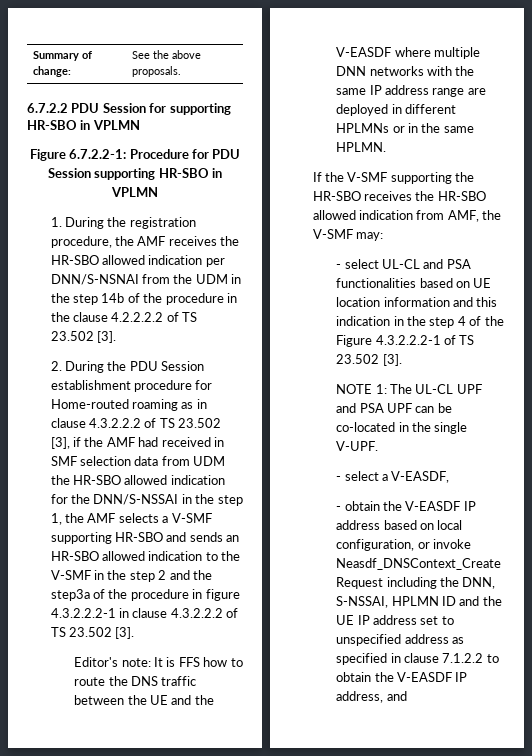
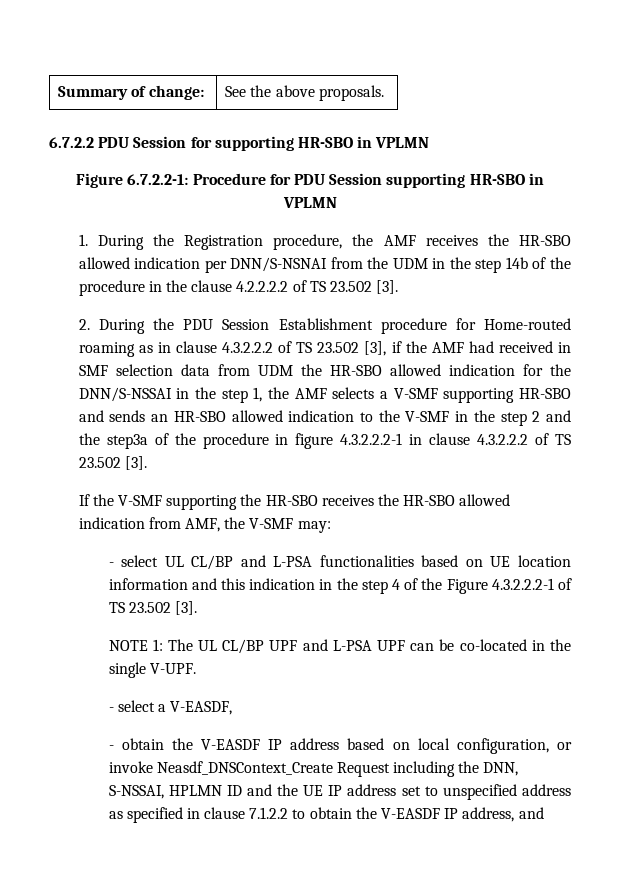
[129,217,196,229] registration -> [184,235,264,250] Registration
[50,380,131,390] establishment -> [278,318,373,330] Establishment
[74,657,243,667] [74,676,197,686] [74,695,214,705] [336,47,481,59] [336,66,475,76] [336,85,486,97] [336,104,457,116] [336,123,474,133] [336,142,387,152] // Editor's note: It is FFS how to route the DNS traffic between the UE and the V-EASDF where multiple DNN networks with the same IP address range are deployed in different HPLMNs or in the same HPLMN. -> (147, 463) none
[382,259,471,269] UL-CL and PSA -> [164,555,313,570] UL CL/BP and L-PSA
[415,384,454,394] UL-CL -> [198,639,265,654] UL CL/BP
[359,403,384,413] PSA -> [332,640,372,651] L-PSA

